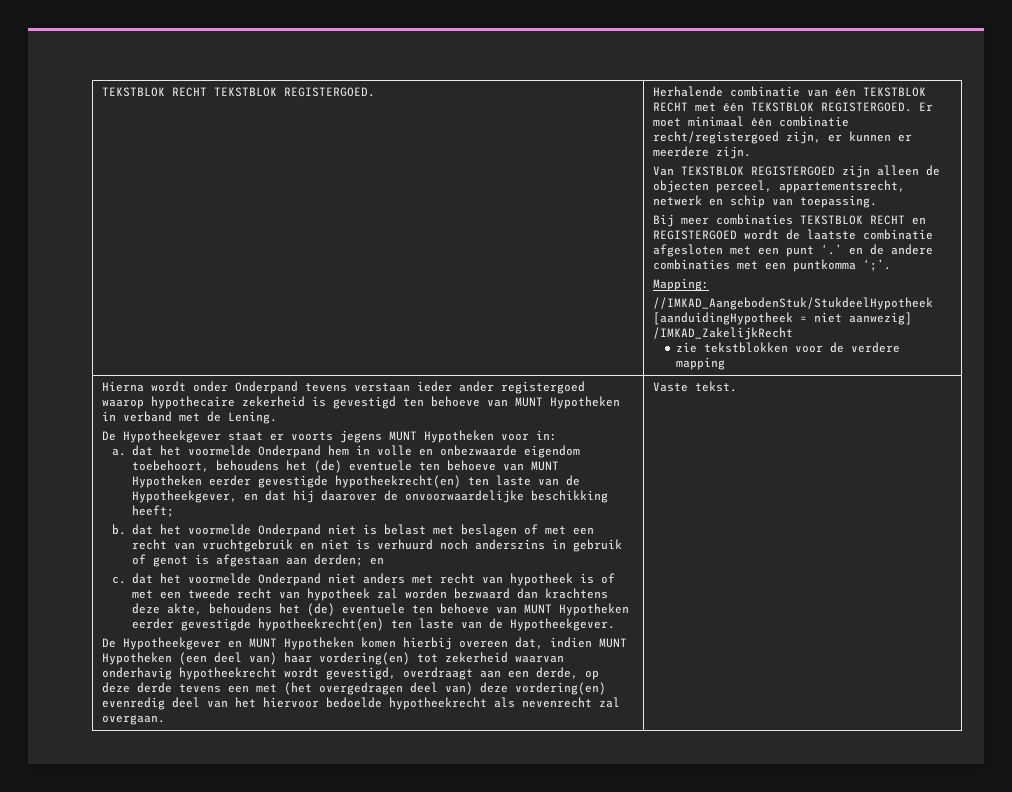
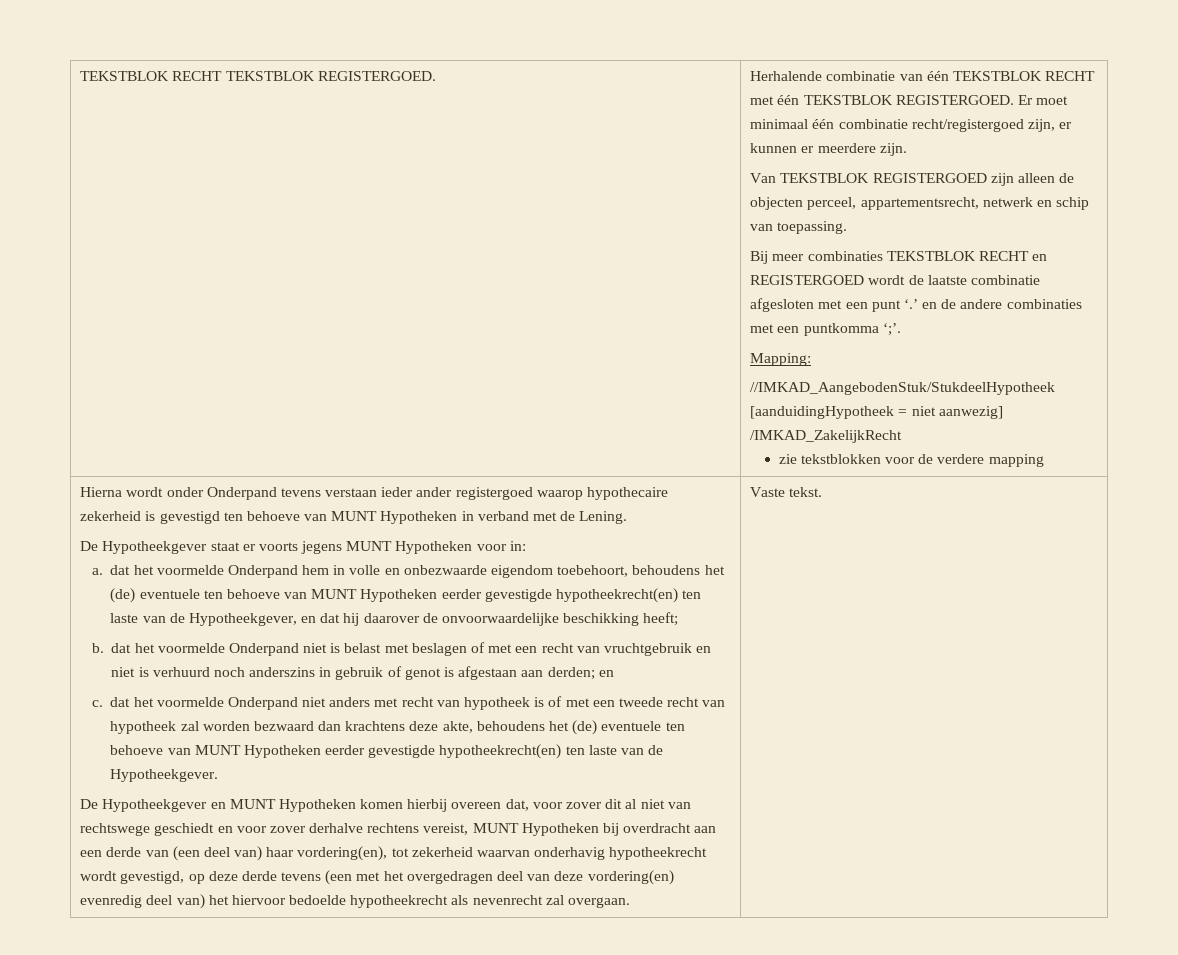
[550,637,628,648] [102,652,173,665] indien MUNT Hypotheken -> [532,799,691,809] [80,823,717,836] [80,847,169,857] voor zover dit al niet van rechtswege geschiedt en voor zover derhalve rechtens vereist, MUNT Hypotheken bij overdracht aan een derde van
[319,652,411,665] vordering(en) -> [297,846,388,861] vordering(en),
[403,667,579,680] overdraagt aan een derde, -> (185, 877) none
[228,682,313,695] een met (het -> [325,870,404,885] (een met het
[445,682,474,695] van) -> [527,874,551,881] van
[207,700,229,708] van -> [176,894,205,909] van)

